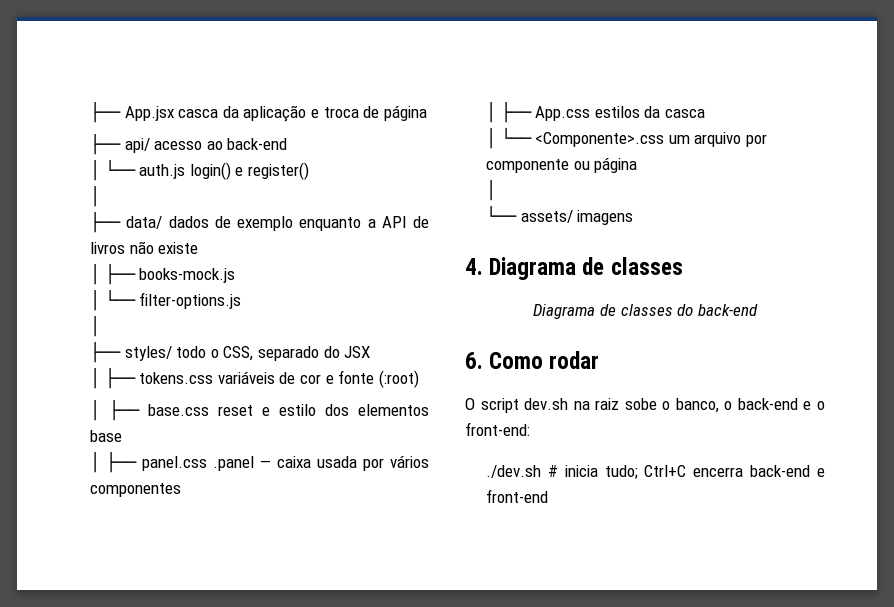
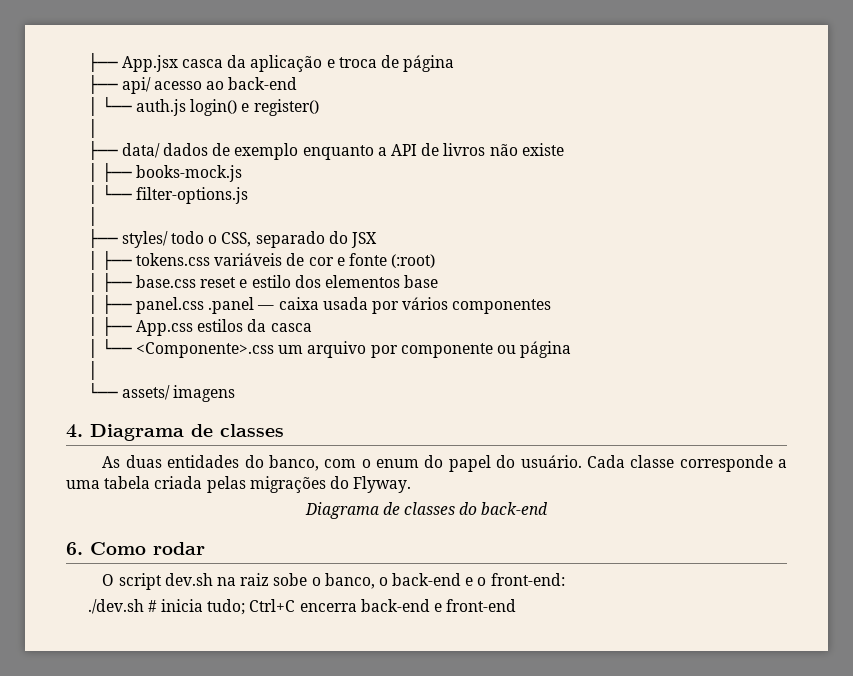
(683, 266) none -> [102,455,787,472] [66,476,412,493] // As duas entidades do banco, com o enum do papel do usuário. Cada classe corresponde a uma tabela criada pelas migrações do Flyway.

